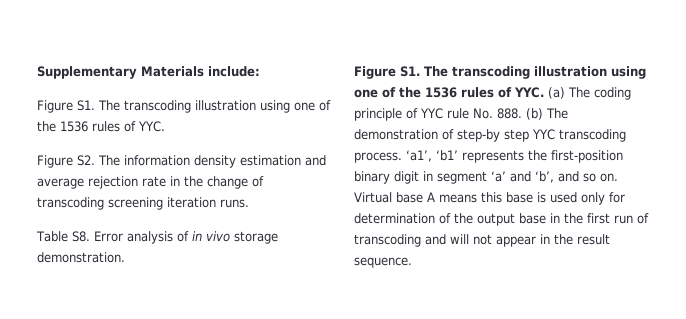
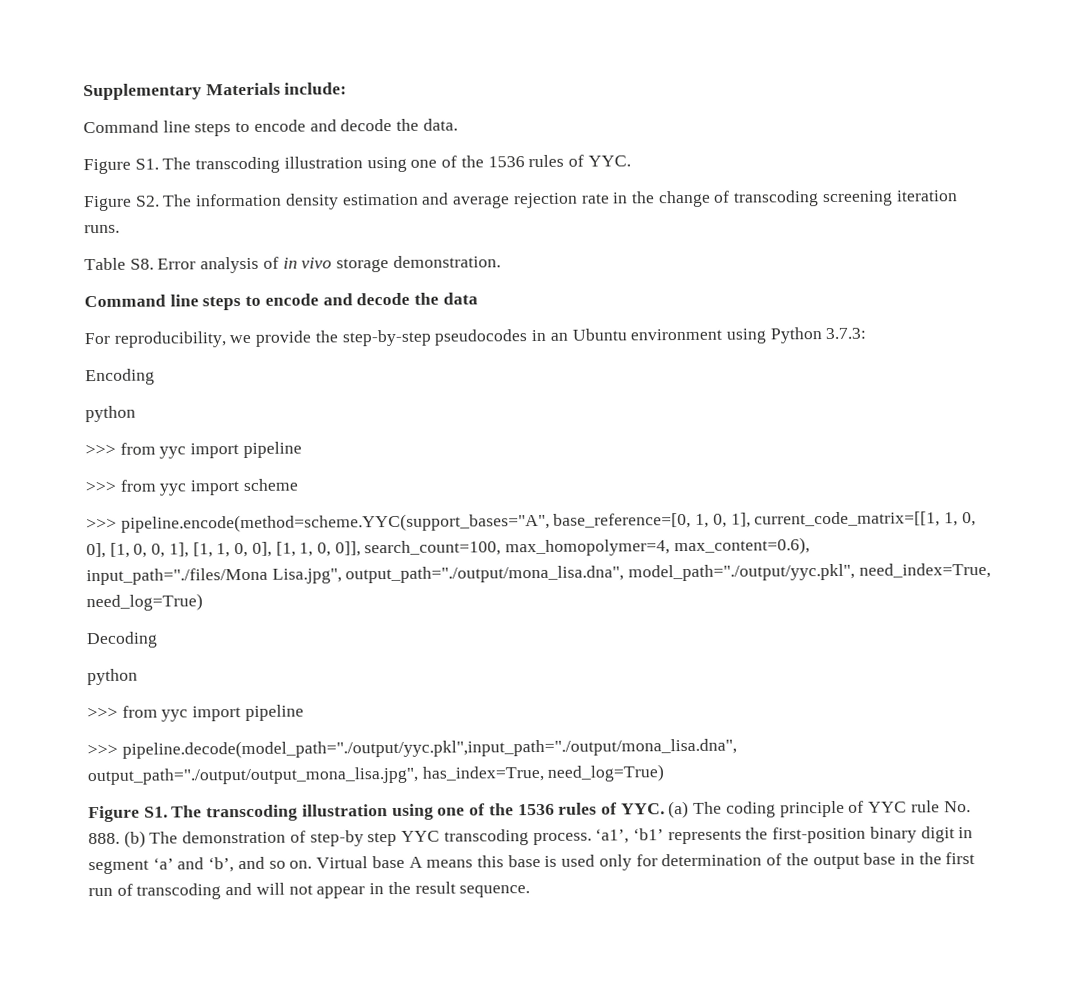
(260, 71) none -> [83,118,458,137] // Command line steps to encode and decode the data.
(125, 257) none -> [84,292,478,311] [84,327,867,348] [85,368,155,386] [85,405,136,423] [85,441,302,459] [85,478,298,496] [86,511,976,533] [86,537,810,559] [86,562,991,586] [86,593,203,612] [86,631,158,649] [87,668,138,686] [87,704,304,722] [87,737,737,759] [87,764,665,786] // Command line steps to encode and decode the data // For reproducibility, we provide the step-by-step pseudocodes in an Ubuntu environment using Python 3.7.3: // Encoding // python // >>> from yyc import pipeline // >>> from yyc import scheme // >>> pipeline.encode(method=scheme.YYC(support_bases="A", base_reference=[0, 1, 0, 1], current_code_matrix=[[1, 1, 0, 0], [1, 0, 0, 1], [1, 1, 0, 0], [1, 1, 0, 0]], search_count=100, max_homopolymer=4, max_content=0.6), input_path="./files/Mona Lisa.jpg", output_path="./output/mona_lisa.dna", model_path="./output/yyc.pkl", need_index=True, need_log=True) // Decoding // python // >>> from yyc import pipeline // >>> pipeline.decode(model_path="./output/yyc.pkl",input_path="./output/mona_lisa.dna", output_path="./output/output_mona_lisa.jpg", has_index=True, need_log=True)

